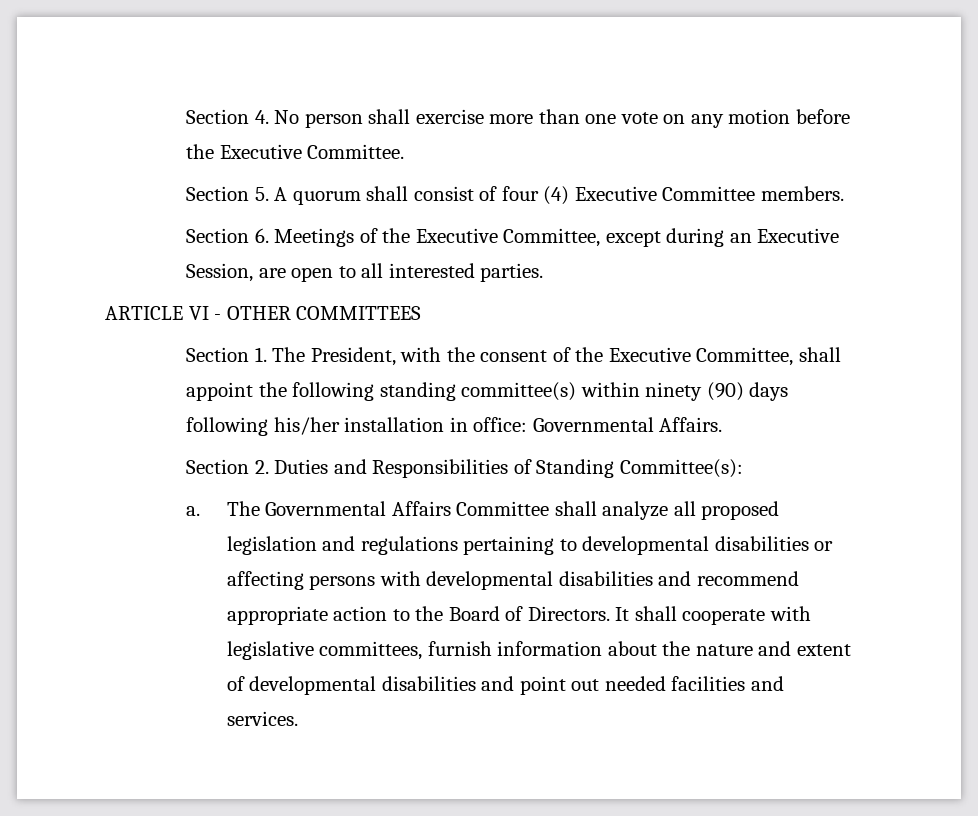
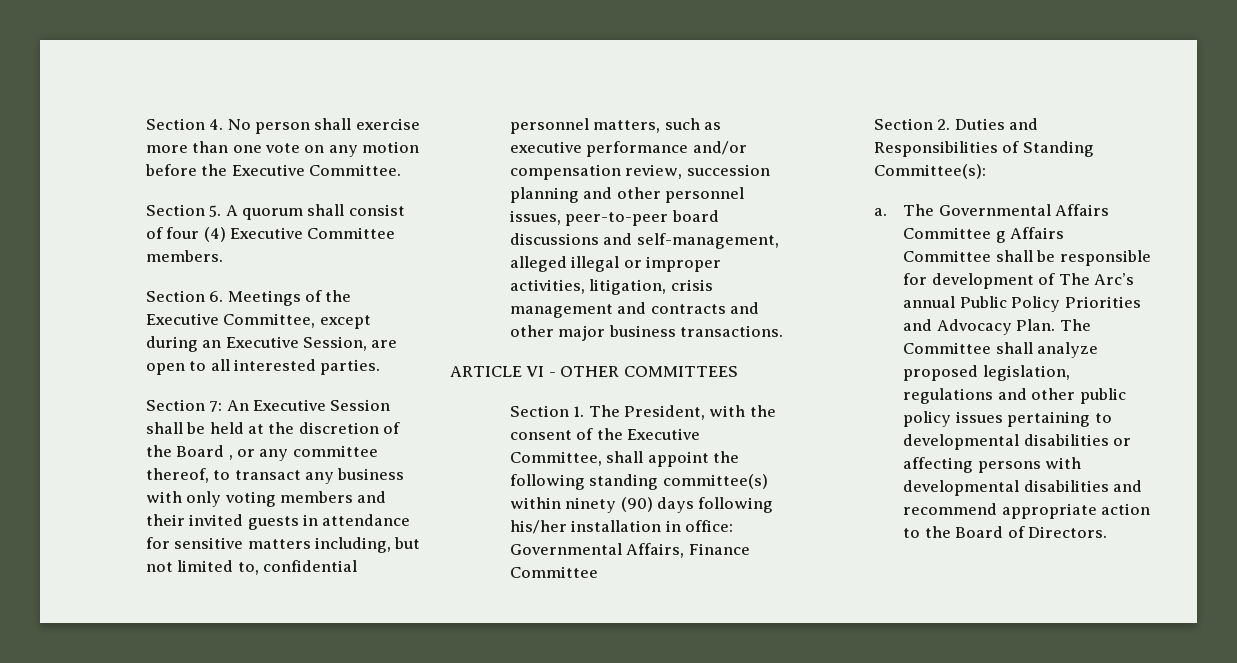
(544, 272) none -> [145,399,391,412] [145,422,401,434] [145,445,378,461] [145,468,405,484] [145,491,387,507] [145,514,411,530] [145,537,421,553] [145,560,357,575] [509,118,721,134] [509,141,747,157] [509,164,770,180] [509,187,744,203] [509,210,719,226] [509,233,779,249] [509,256,721,272] [509,279,713,295] [509,302,759,318] [509,325,783,341] // Section 7: An Executive Session shall be held at the discretion of the Board , or any committee thereof, to transact any business with only voting members and their invited guests in attendance for sensitive matters including, but not limited to, confidential personnel matters, such as executive performance and/or compensation review, succession planning and other personnel issues, peer-to-peer board discussions and self-management, alleged illegal or improper activities, litigation, crisis management and contracts and other major business transactions.
[659,417,723,432] Affairs. -> [626,543,750,558] [509,566,598,578] Affairs, Finance Committee
[554,501,780,520] [226,536,458,555] shall analyze all proposed legislation and regulations -> [995,227,1065,243] [903,250,1151,266] [903,273,1135,289] [903,296,1141,312] [903,319,1091,335] [903,342,1099,358] [903,365,1070,381] [903,388,1126,404] [903,411,1003,427] g Affairs Committee shall be responsible for development of The Arc’s annual Public Policy Priorities and Advocacy Plan. The Committee shall analyze proposed legislation, regulations and other public policy issues
[615,606,811,625] [226,641,851,660] [226,676,784,695] [226,711,298,726] It shall cooperate with legislative committees, furnish information about the nature and extent of developmental disabilities and point out needed facilities and services. -> (1108, 532) none

